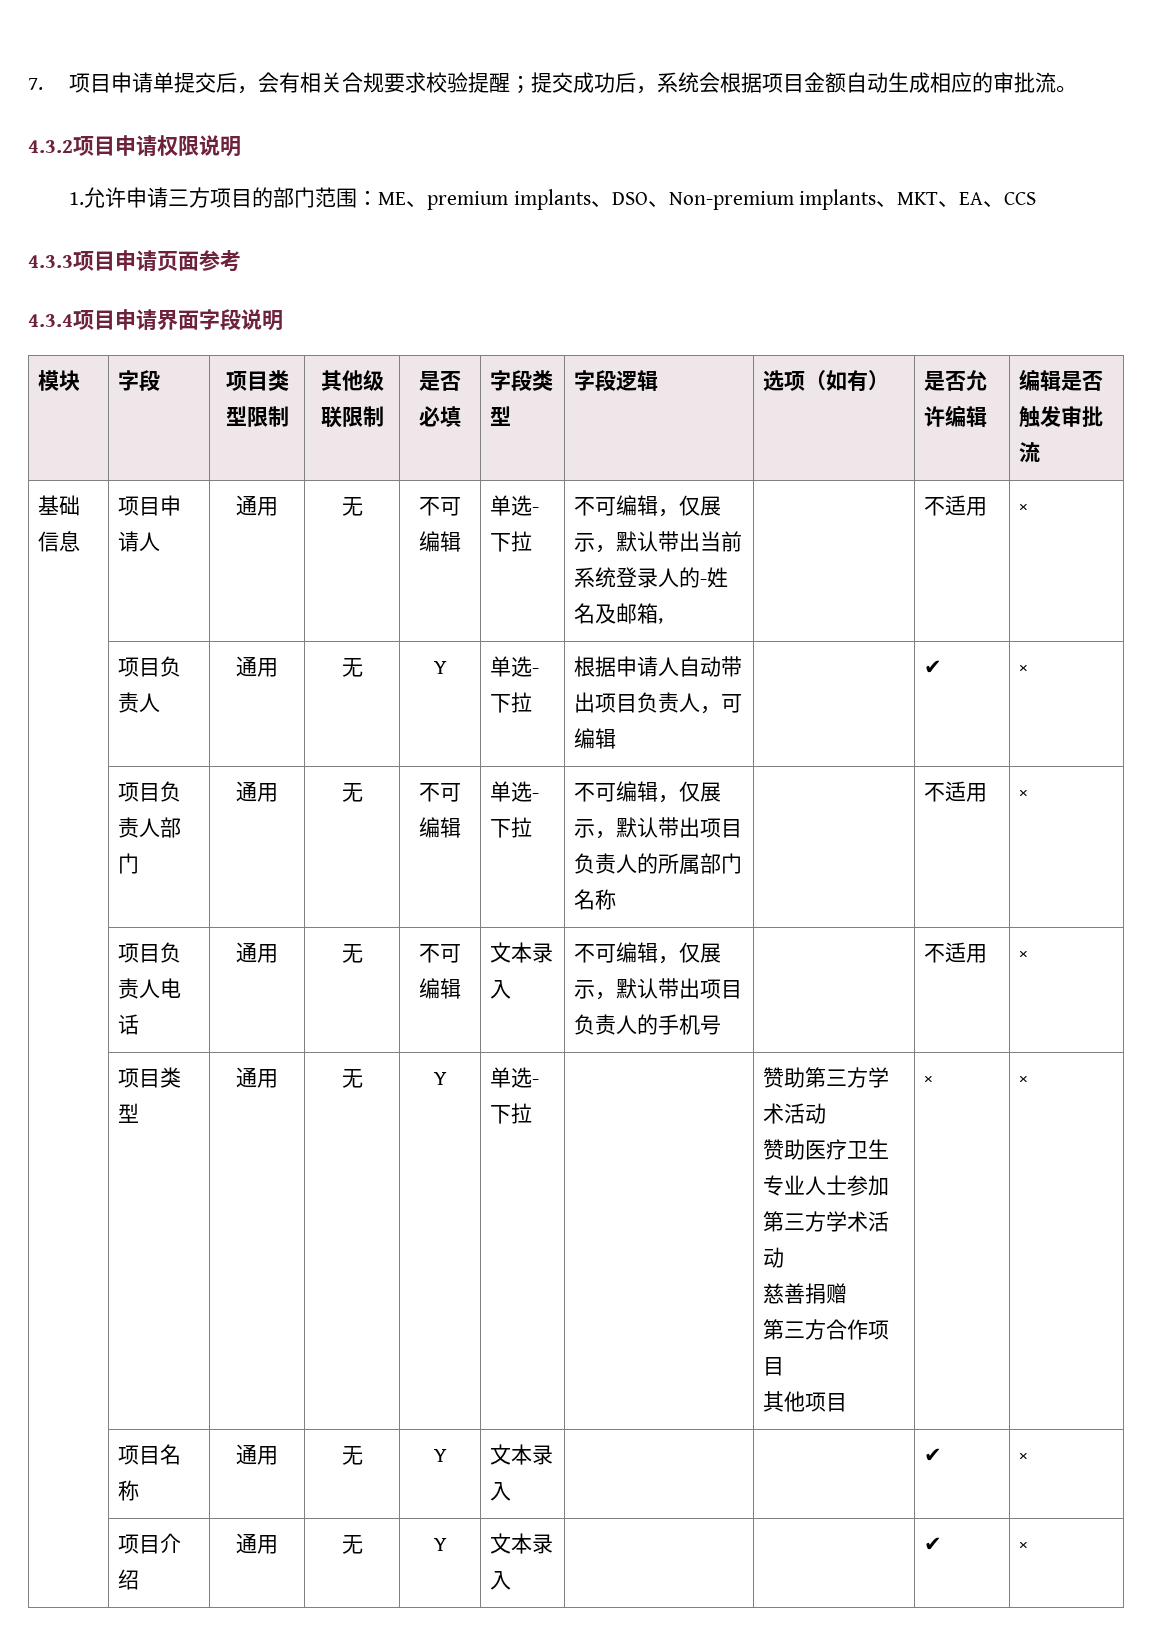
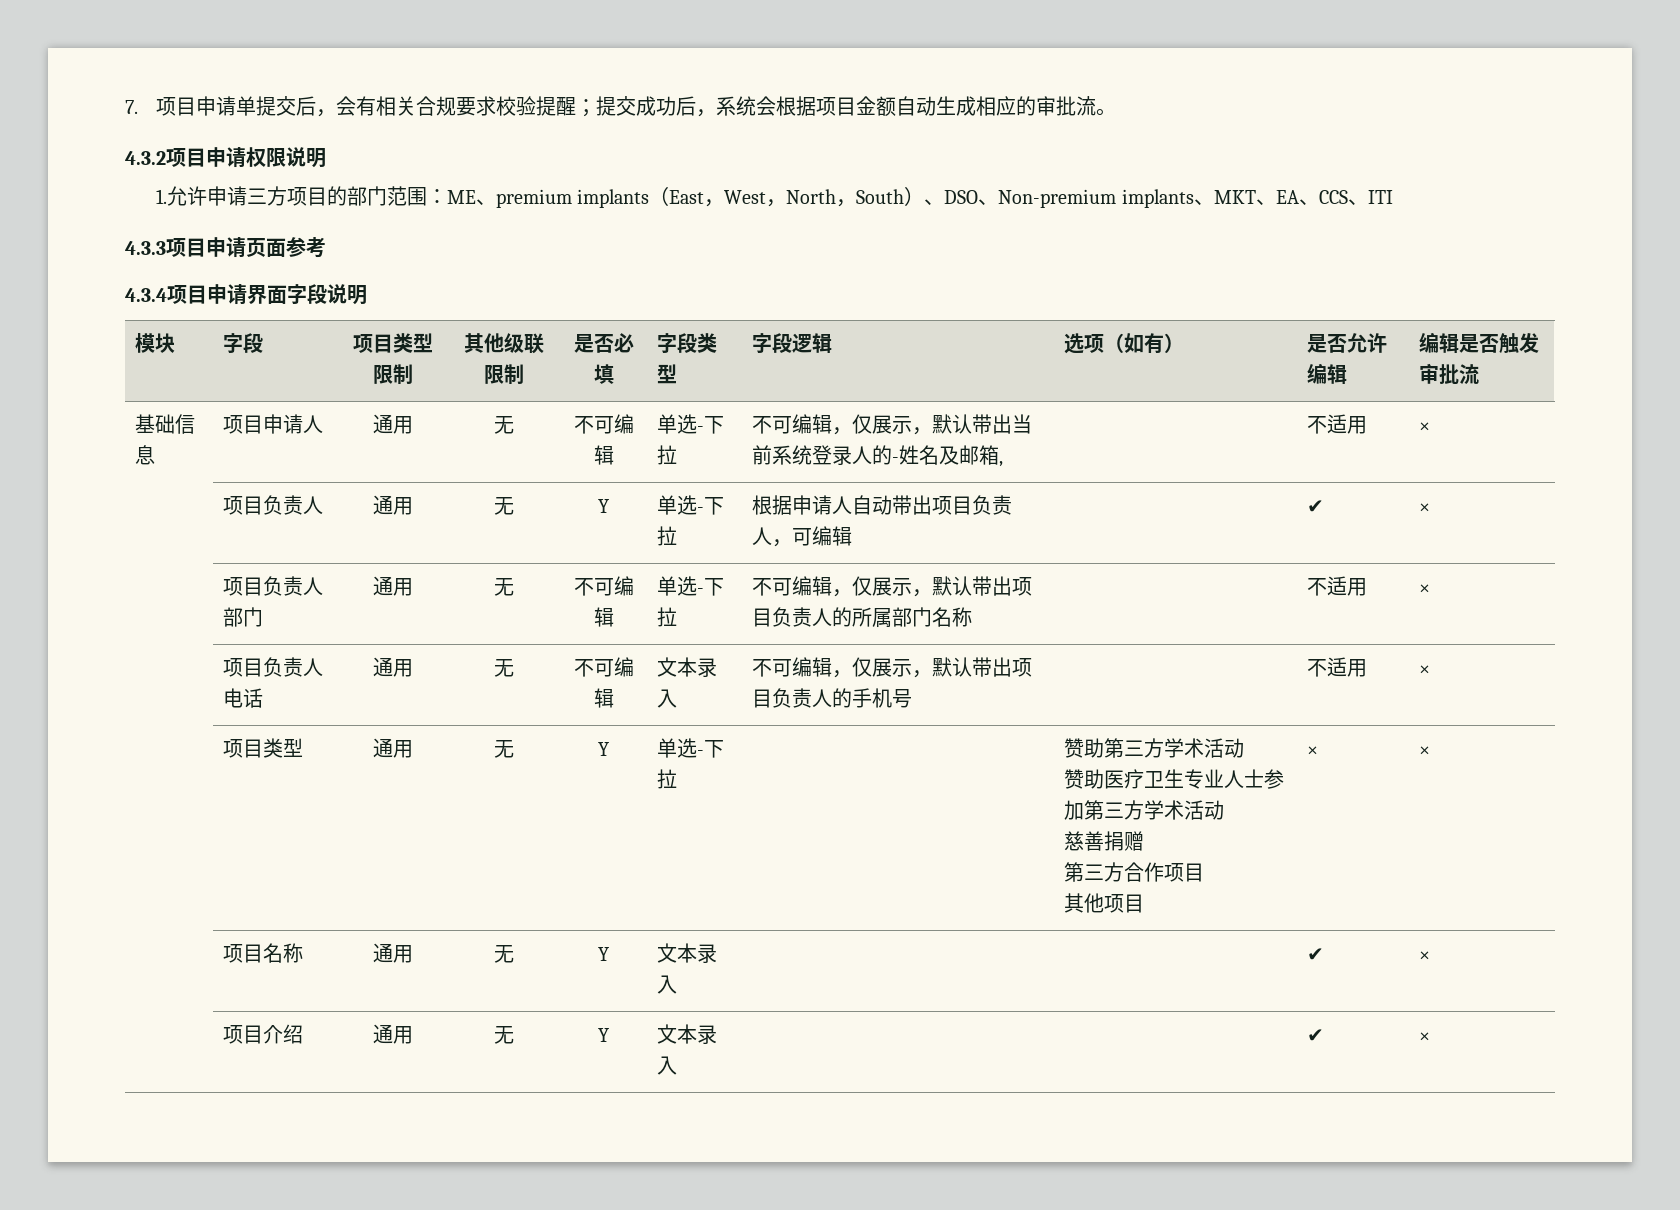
(591, 199) none -> [649,186,925,207] （East，West，North，South）
(1037, 198) none -> [1347,190,1393,205] 、ITI

